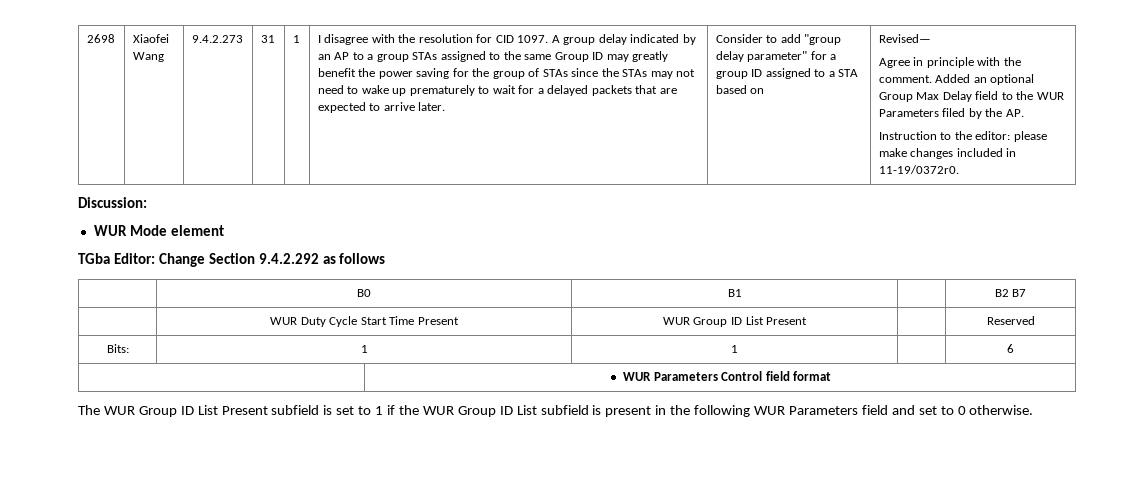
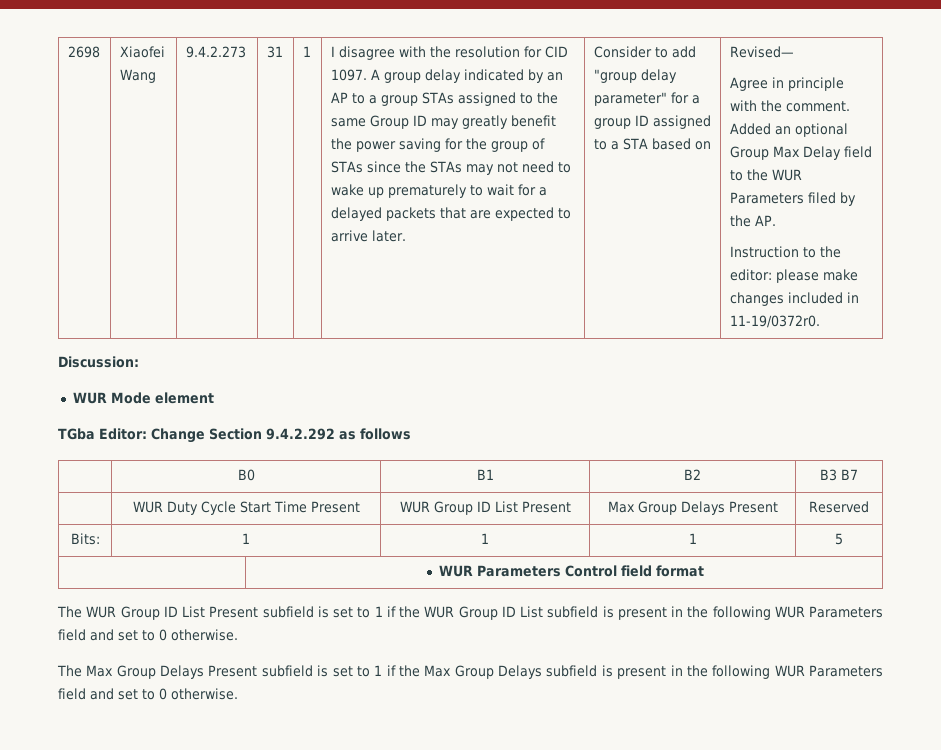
[994,289,1009,297] | B2 -> [684,469,701,480] [820,469,837,481] B2 | B3
(808, 321) none -> [607,501,778,515] Max Group Delays Present
[1007,344,1014,353] | 6 -> [688,533,697,544] [835,533,843,545] 1 | 5
(1034, 410) none -> [57,665,884,679] [58,688,238,700] // The Max Group Delays Present subfield is set to 1 if the Max Group Delays subfield is present in the following WUR Parameters field and set to 0 otherwise.

